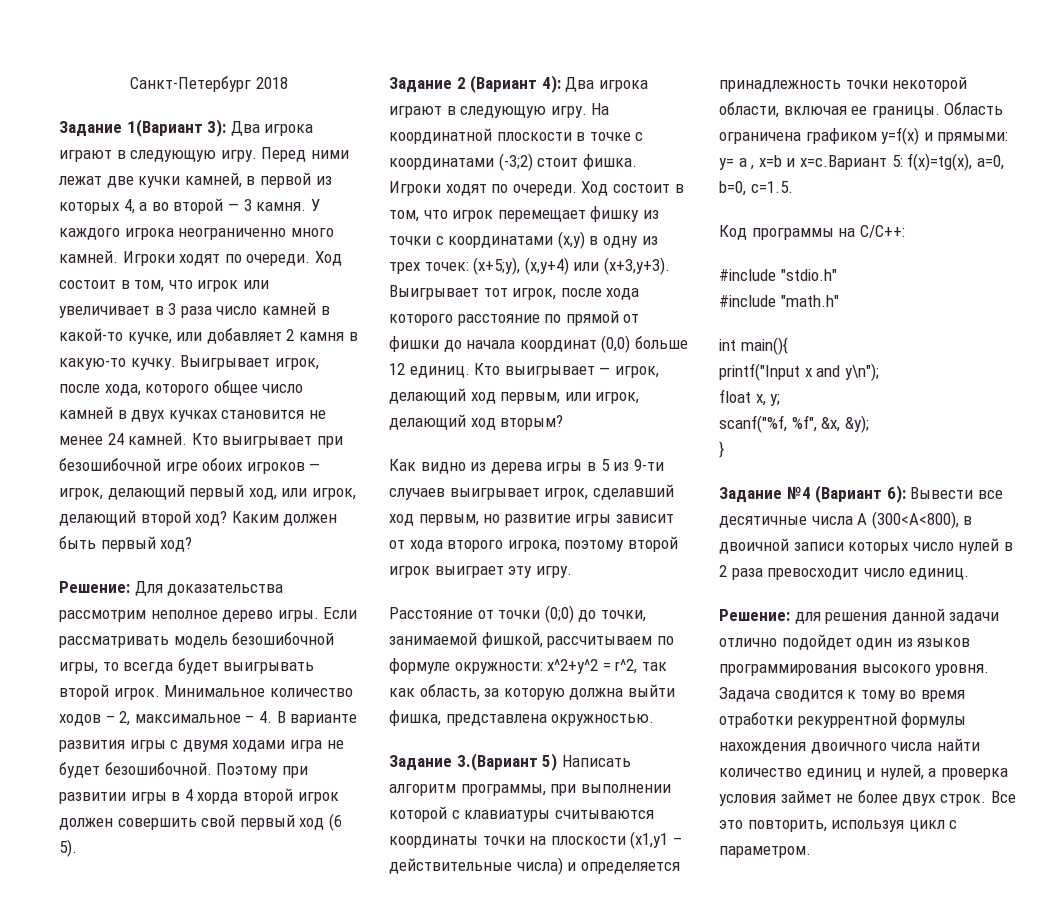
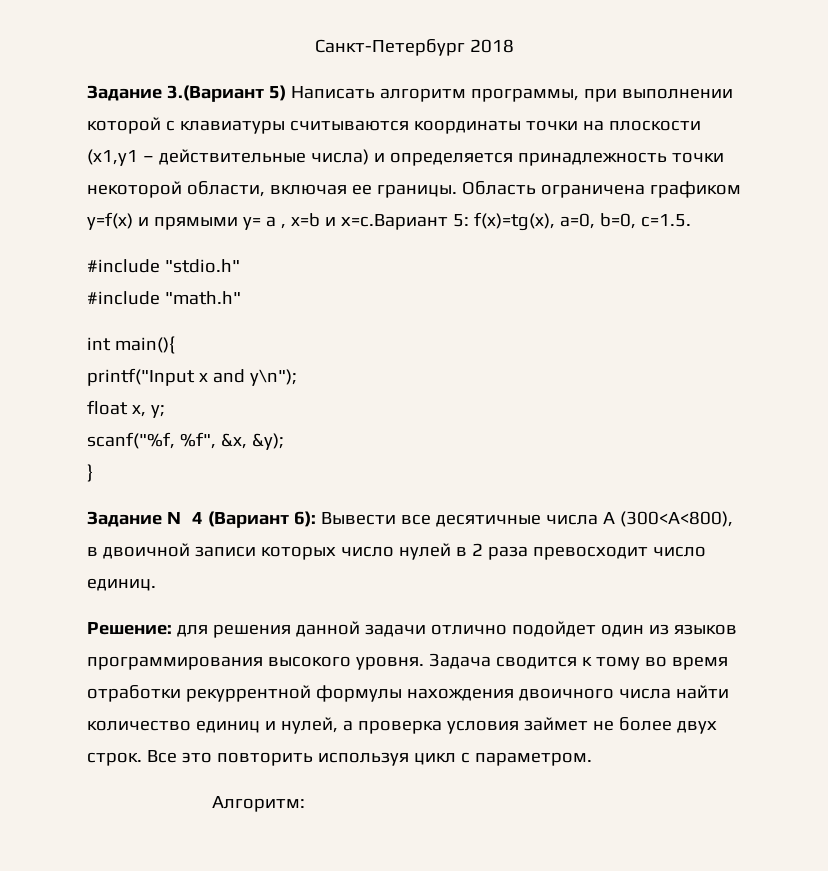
[59,119,314,137] [59,147,349,162] [59,172,332,188] [59,198,320,214] [59,228,334,240] [59,250,342,266] [59,280,269,292] [59,302,330,318] [59,328,358,344] [59,355,319,370] [59,380,304,396] [59,406,326,422] [59,432,343,448] [59,458,321,474] [59,484,356,500] [59,510,338,526] [59,536,193,552] [59,581,284,596] [59,607,358,622] [59,632,335,648] [59,658,315,674] [59,684,353,700] [59,711,358,726] [59,740,344,752] [59,762,308,778] [59,788,339,804] [59,813,342,831] [59,839,77,857] [389,75,648,93] [389,103,610,118] [389,128,644,144] [389,153,637,171] [389,181,684,196] [389,206,659,222] [389,231,658,249] [389,257,670,275] [389,285,640,300] [389,310,640,326] [389,335,688,353] [389,363,659,378] [389,388,640,404] [389,414,564,430] [389,459,664,474] [389,484,674,500] [389,514,674,526] [389,536,678,552] [389,566,572,578] [389,605,646,623] [389,632,674,648] [389,658,667,674] [389,684,675,700] [389,710,655,726] // Задание 1(Вариант 3): Два игрока играют в следующую игру. Перед ними лежат две кучки камней, в первой из которых 4, а во второй — 3 камня. У каждого игрока неограниченно много камней. Игроки ходят по очереди. Ход состоит в том, что игрок или увеличивает в 3 раза число камней в какой-то кучке, или добавляет 2 камня в какую-то кучку. Выигрывает игрок, после хода, которого общее число камней в двух кучках становится не менее 24 камней. Кто выигрывает при безошибочной игре обоих игроков — игрок, делающий первый ход, или игрок, делающий второй ход? Каким должен быть первый ход? // Решение: Для доказательства рассмотрим неполное дерево игры. Если рассматривать модель безошибочной игры, то всегда будет выигрывать второй игрок. Минимальное количество ходов – 2, максимальное – 4. В варианте развития игры с двумя ходами игра не будет безошибочной. Поэтому при развитии игры в 4 хорда второй игрок должен совершить свой первый ход (6 5). // Задание 2 (Вариант 4): Два игрока играют в следующую игру. На координатной плоскости в точке с координатами (-3;2) стоит фишка. Игроки ходят по очереди. Ход состоит в том, что игрок перемещает фишку из точки с координатами (x,y) в одну из трех точек: (x+5;y), (x,y+4) или (x+3,y+3). Выигрывает тот игрок, после хода которого расстояние по прямой от фишки до начала координат (0,0) больше 12 единиц. Кто выигрывает — игрок, делающий ход первым, или игрок, делающий ход вторым? // Как видно из дерева игры в 5 из 9-ти случаев выигрывает игрок, сделавший ход первым, но развитие игры зависит от хода второго игрока, поэтому второй игрок выиграет эту игру. // Расстояние от точки (0;0) до точки, занимаемой фишкой, рассчитываем по формуле окружности: x^2+y^2 = r^2, так как область, за которую должна выйти фишка, представлена окружностью. -> (514, 46) none
[937,132,1009,144] прямыми: -> [153,216,238,230] прямыми
[719,225,905,240] // Код программы на C/C++: -> (691, 220) none
[747,820,827,832] повторить, -> [216,752,313,766] повторить
(811, 852) none -> [211,796,305,812] // Алгоритм:

